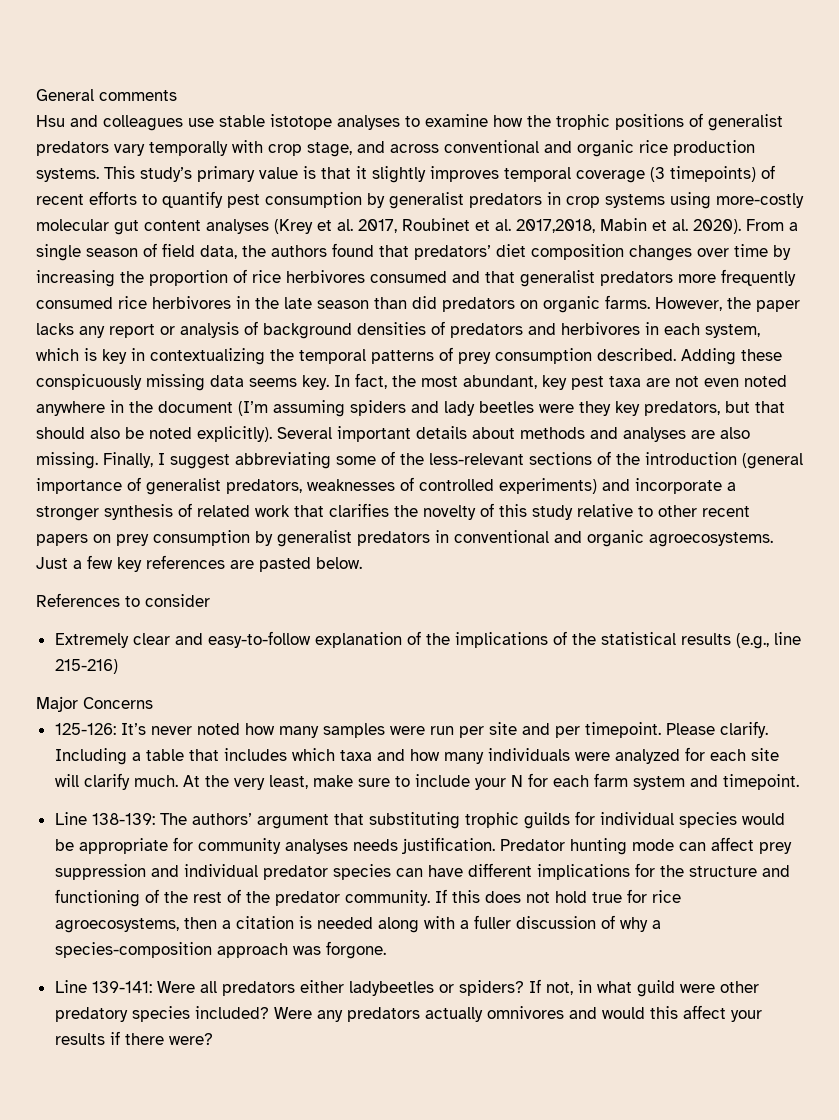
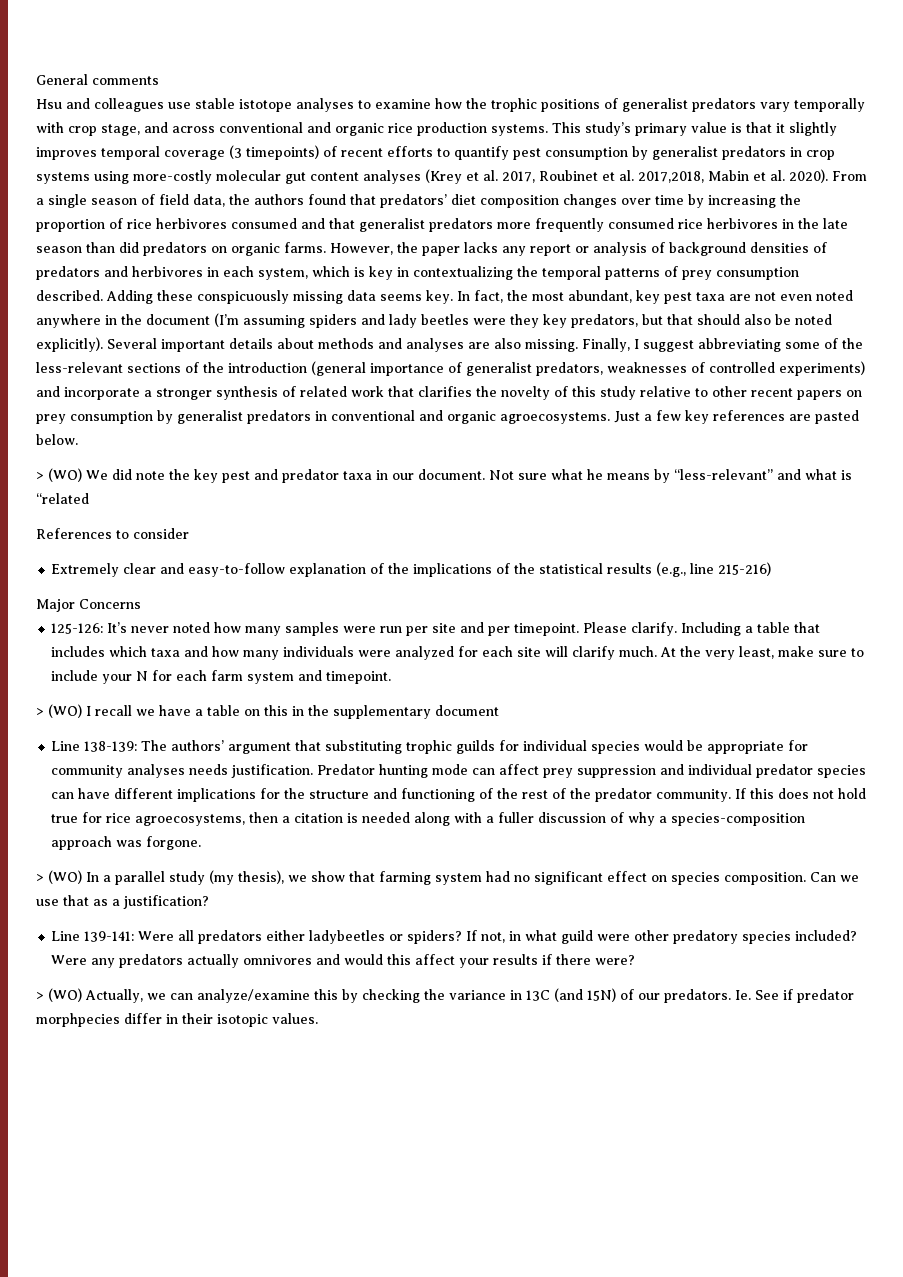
(362, 563) none -> [36,468,852,483] [36,493,89,504] // > (WO) We did note the key pest and predator taxa in our document. Not sure what he means by “less-relevant” and what is “related
(799, 782) none -> [36,704,499,719] // > (WO) I recall we have a table on this in the supplementary document
(386, 950) none -> [36,870,859,885] [36,895,209,909] // > (WO) In a parallel study (my thesis), we show that farming system had no significant effect on species composition. Can we use that as a justification?
(213, 1039) none -> [36,988,854,1003] [36,1013,318,1027] // > (WO) Actually, we can analyze/examine this by checking the variance in 13C (and 15N) of our predators. Ie. See if predator morphpecies differ in their isotopic values.

